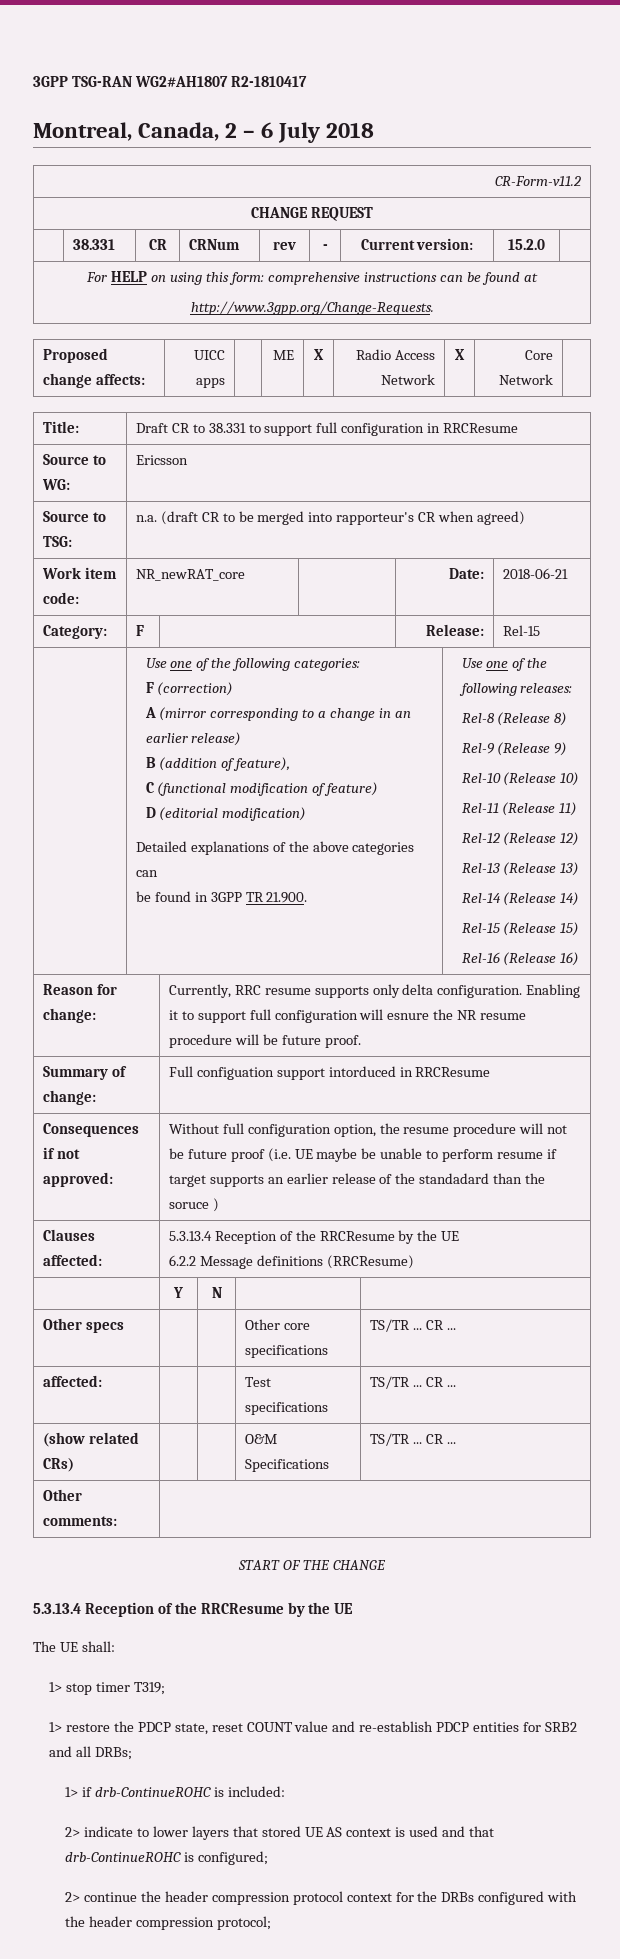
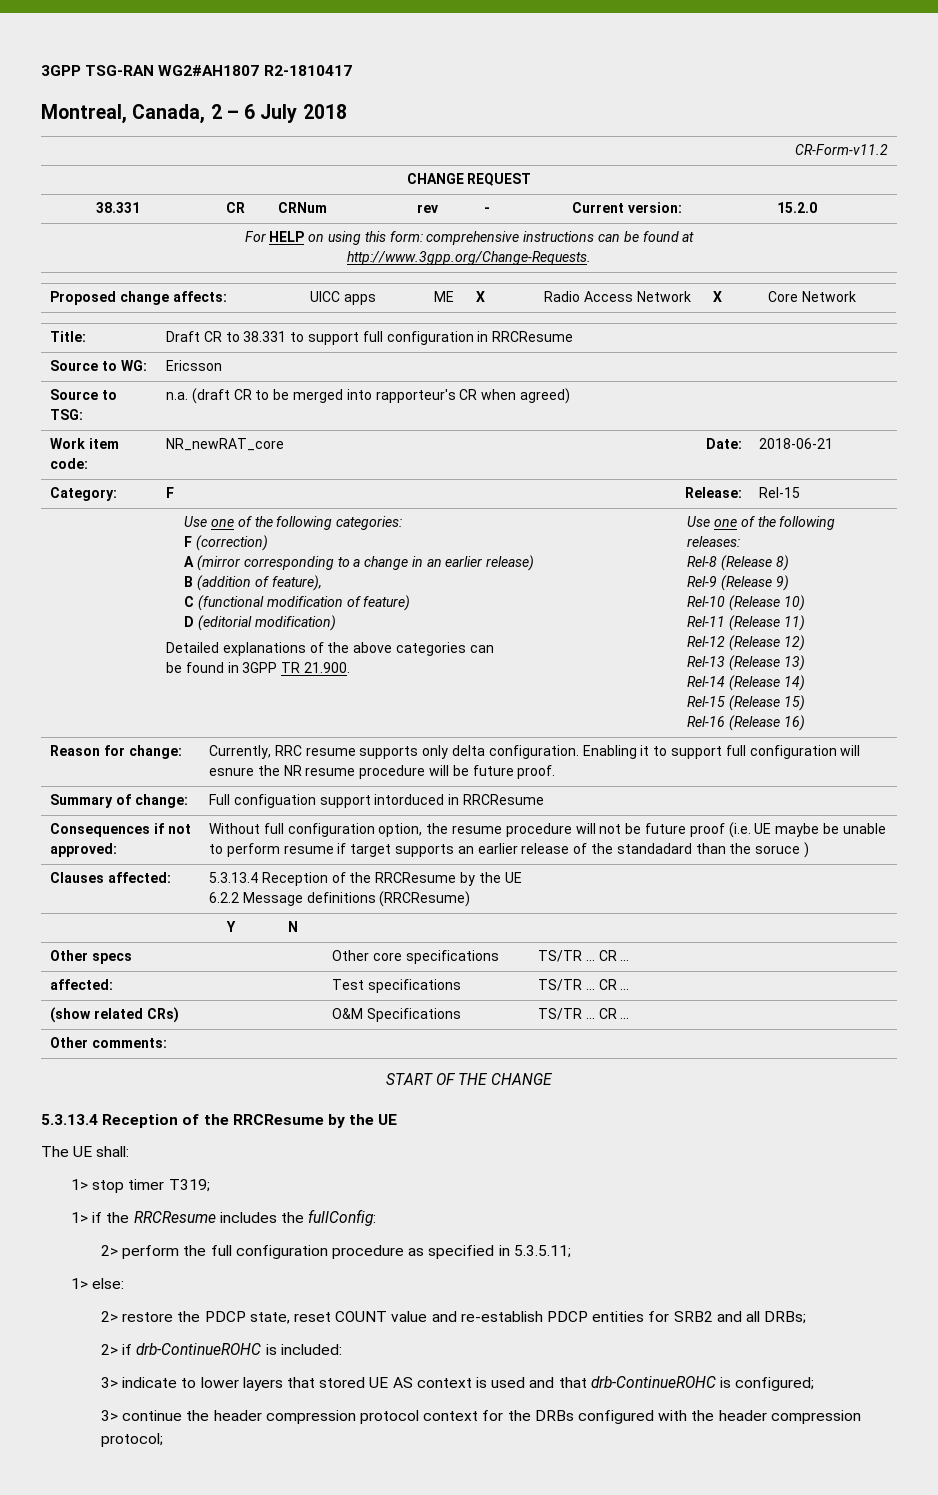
(63, 1727) none -> [92,1209,377,1226] [101,1245,571,1259] [71,1278,125,1289] [101,1311,119,1322] if the RRCResume includes the fullConfig: // 2> perform the full configuration procedure as specified in 5.3.5.11; // 1> else: // 2>
[65,1787,79,1797] 1> -> [101,1344,119,1355] 2>
[65,1827,81,1837] 2> -> [101,1377,119,1388] 3>
[65,1892,81,1902] 2> -> [101,1410,119,1421] 3>

